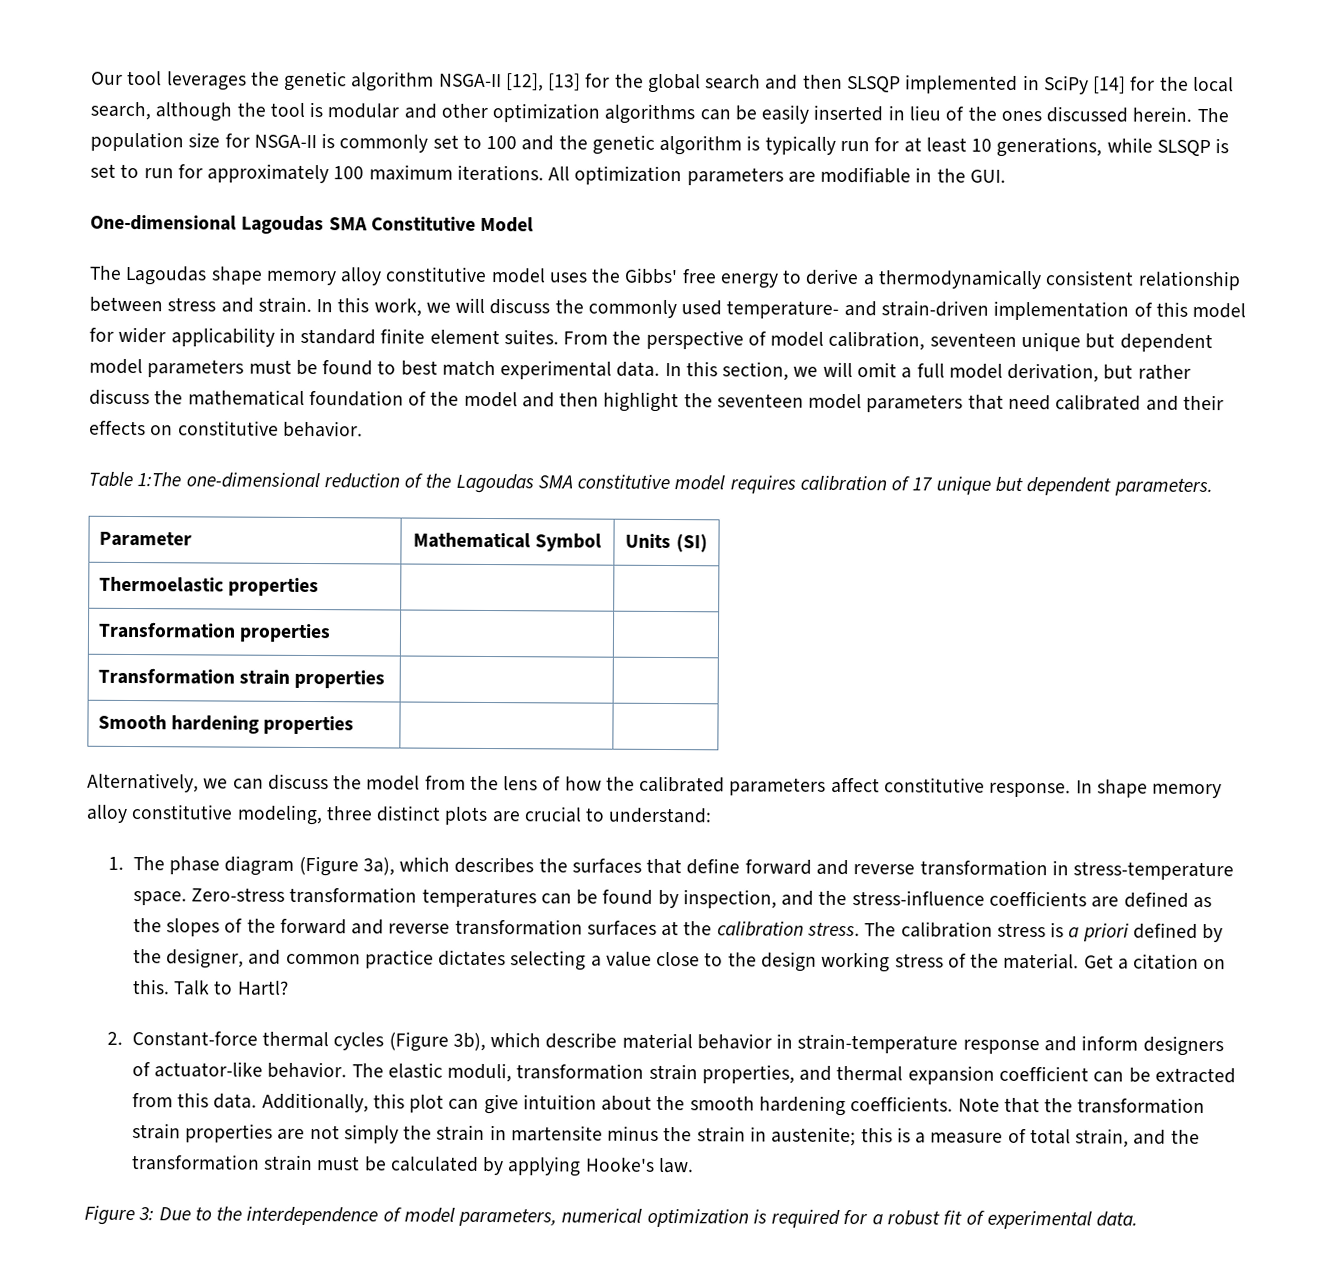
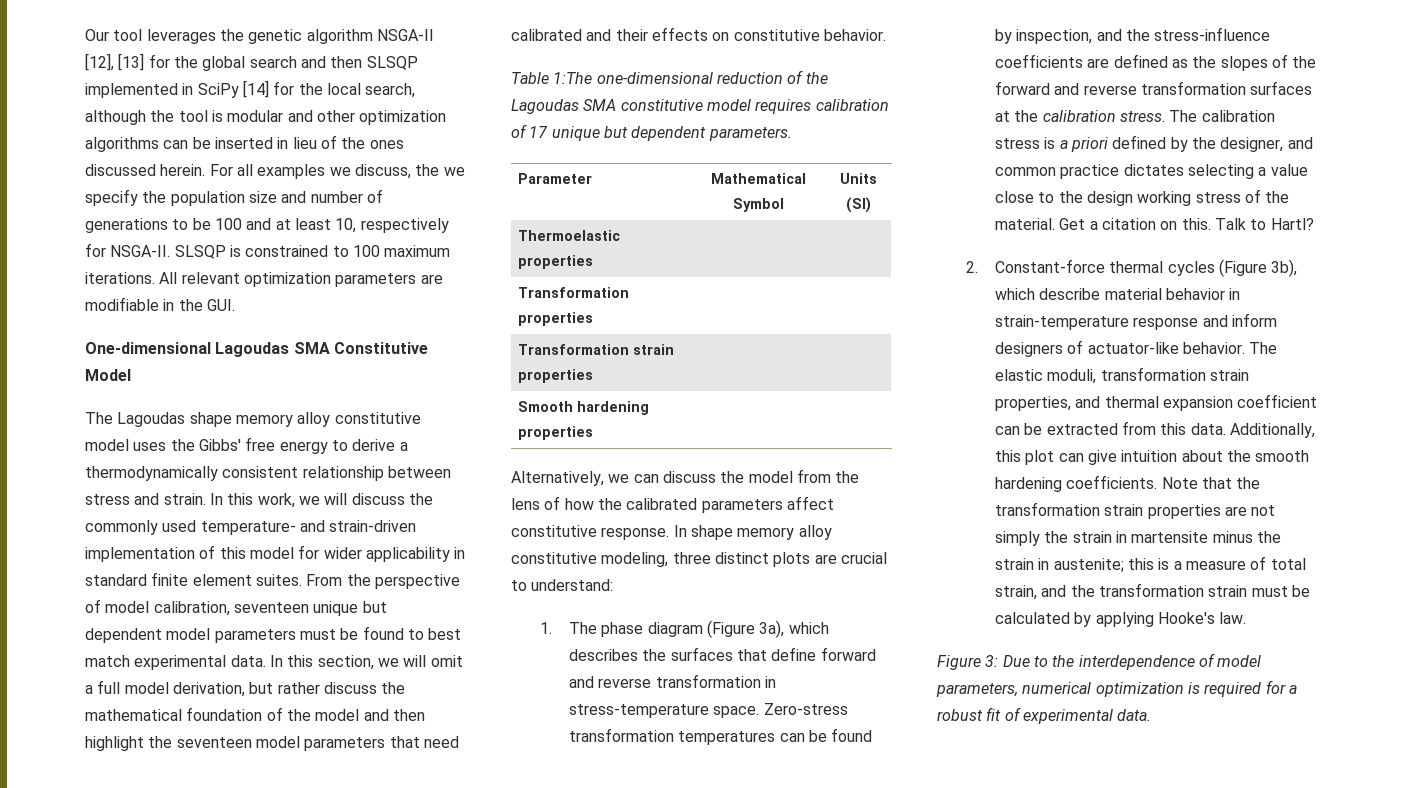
[761,104,810,124] easily -> (211, 143) none
[1196,107,1229,123] [90,131,1230,158] [90,163,330,184] The population size for NSGA-II is commonly set to 100 and the genetic algorithm is typically run for at least 10 generations, while SLSQP is set to run for approximately -> [209,164,465,179] [85,189,383,206] [85,218,449,233] [85,243,349,259] For all examples we discuss, the we specify the population size and number of generations to be 100 and at least 10, respectively for NSGA-II. SLSQP is constrained to
(571, 173) none -> [181,272,240,284] relevant

